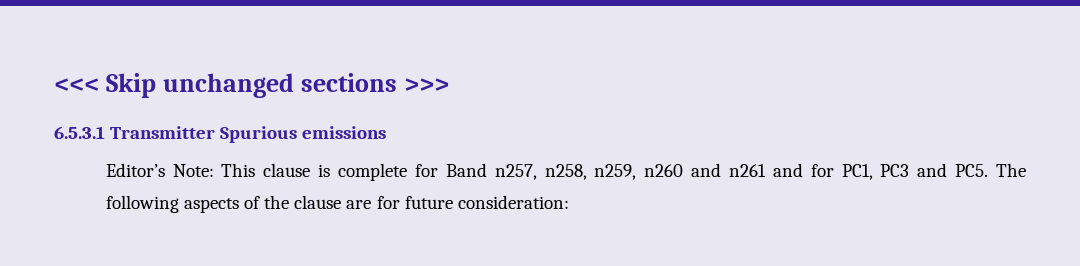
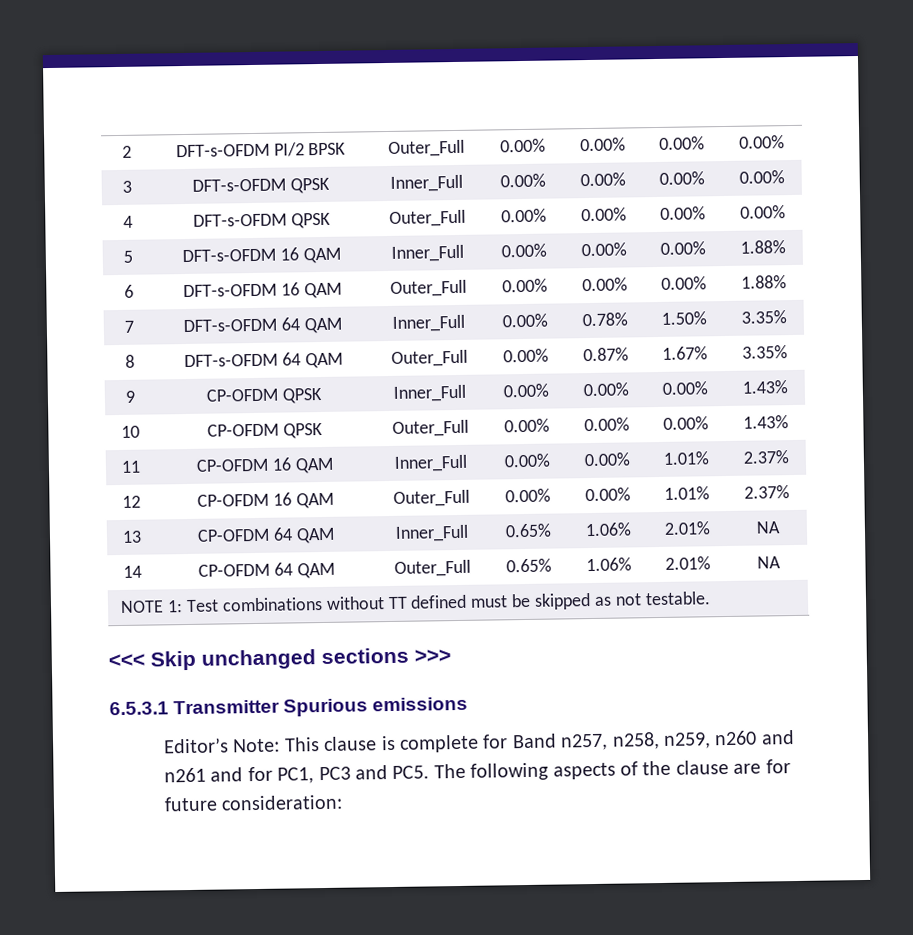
(54, 85) none -> [121,145,132,158] [175,142,347,158] [388,139,465,157] [500,138,546,153] [579,137,626,152] [659,136,705,150] [739,135,785,149] [121,180,132,193] [192,177,330,194] [390,174,463,192] [500,173,546,188] [579,172,626,187] [659,171,705,185] [739,170,785,184] [122,215,133,228] [193,212,331,229] [389,209,466,227] [501,208,547,223] [580,207,627,222] [660,206,706,220] [740,205,786,219] [122,250,133,263] [182,247,341,264] [391,244,464,262] [501,243,547,258] [580,242,627,257] [660,241,706,255] [740,240,786,254] [123,284,134,298] [183,282,342,299] [390,279,467,297] [502,278,548,293] [581,277,628,292] [661,276,707,290] [741,275,787,289] [123,320,134,333] [183,317,342,334] [392,314,465,332] [502,313,548,328] [581,312,628,327] [661,311,707,325] [741,310,787,324] [124,354,135,368] [184,352,343,369] [391,349,468,367] [503,348,549,363] [582,347,629,362] [662,346,708,360] [742,345,788,359] [124,390,136,403] [206,387,323,404] [393,384,467,402] [503,383,549,398] [582,382,629,397] [662,381,708,395] [742,380,788,394] [121,425,140,438] [207,422,323,439] [392,419,469,437] [504,418,550,433] [583,417,630,432] [663,416,709,430] [743,415,789,429] [121,460,141,473] [196,457,334,474] [394,454,468,472] [504,453,550,468] [583,452,630,467] [663,451,709,465] [743,450,789,464] [122,495,141,508] [197,492,334,509] [393,489,470,507] [505,488,551,503] [584,487,631,502] [664,486,710,500] [744,485,790,499] [122,530,142,543] [197,527,335,544] [395,524,469,542] [505,523,552,538] [584,522,632,537] [664,521,711,535] [755,521,781,534] [123,565,142,578] [198,562,335,579] [394,559,471,577] [506,558,552,573] [585,557,632,572] [665,556,711,570] [756,556,781,569] [120,591,711,613] 2 | DFT-s-OFDM PI/2 BPSK | Outer_Full | 0.00% | 0.00% | 0.00% | 0.00% // 3 | DFT-s-OFDM QPSK | Inner_Full | 0.00% | 0.00% | 0.00% | 0.00% // 4 | DFT-s-OFDM QPSK | Outer_Full | 0.00% | 0.00% | 0.00% | 0.00% // 5 | DFT-s-OFDM 16 QAM | Inner_Full | 0.00% | 0.00% | 0.00% | 1.88% // 6 | DFT-s-OFDM 16 QAM | Outer_Full | 0.00% | 0.00% | 0.00% | 1.88% // 7 | DFT-s-OFDM 64 QAM | Inner_Full | 0.00% | 0.78% | 1.50% | 3.35% // 8 | DFT-s-OFDM 64 QAM | Outer_Full | 0.00% | 0.87% | 1.67% | 3.35% // 9 | CP-OFDM QPSK | Inner_Full | 0.00% | 0.00% | 0.00% | 1.43% // 10 | CP-OFDM QPSK | Outer_Full | 0.00% | 0.00% | 0.00% | 1.43% // 11 | CP-OFDM 16 QAM | Inner_Full | 0.00% | 0.00% | 1.01% | 2.37% // 12 | CP-OFDM 16 QAM | Outer_Full | 0.00% | 0.00% | 1.01% | 2.37% // 13 | CP-OFDM 64 QAM | Inner_Full | 0.65% | 1.06% | 2.01% | NA // 14 | CP-OFDM 64 QAM | Outer_Full | 0.65% | 1.06% | 2.01% | NA // NOTE 1: Test combinations without TT defined must be skipped as not testable. //

